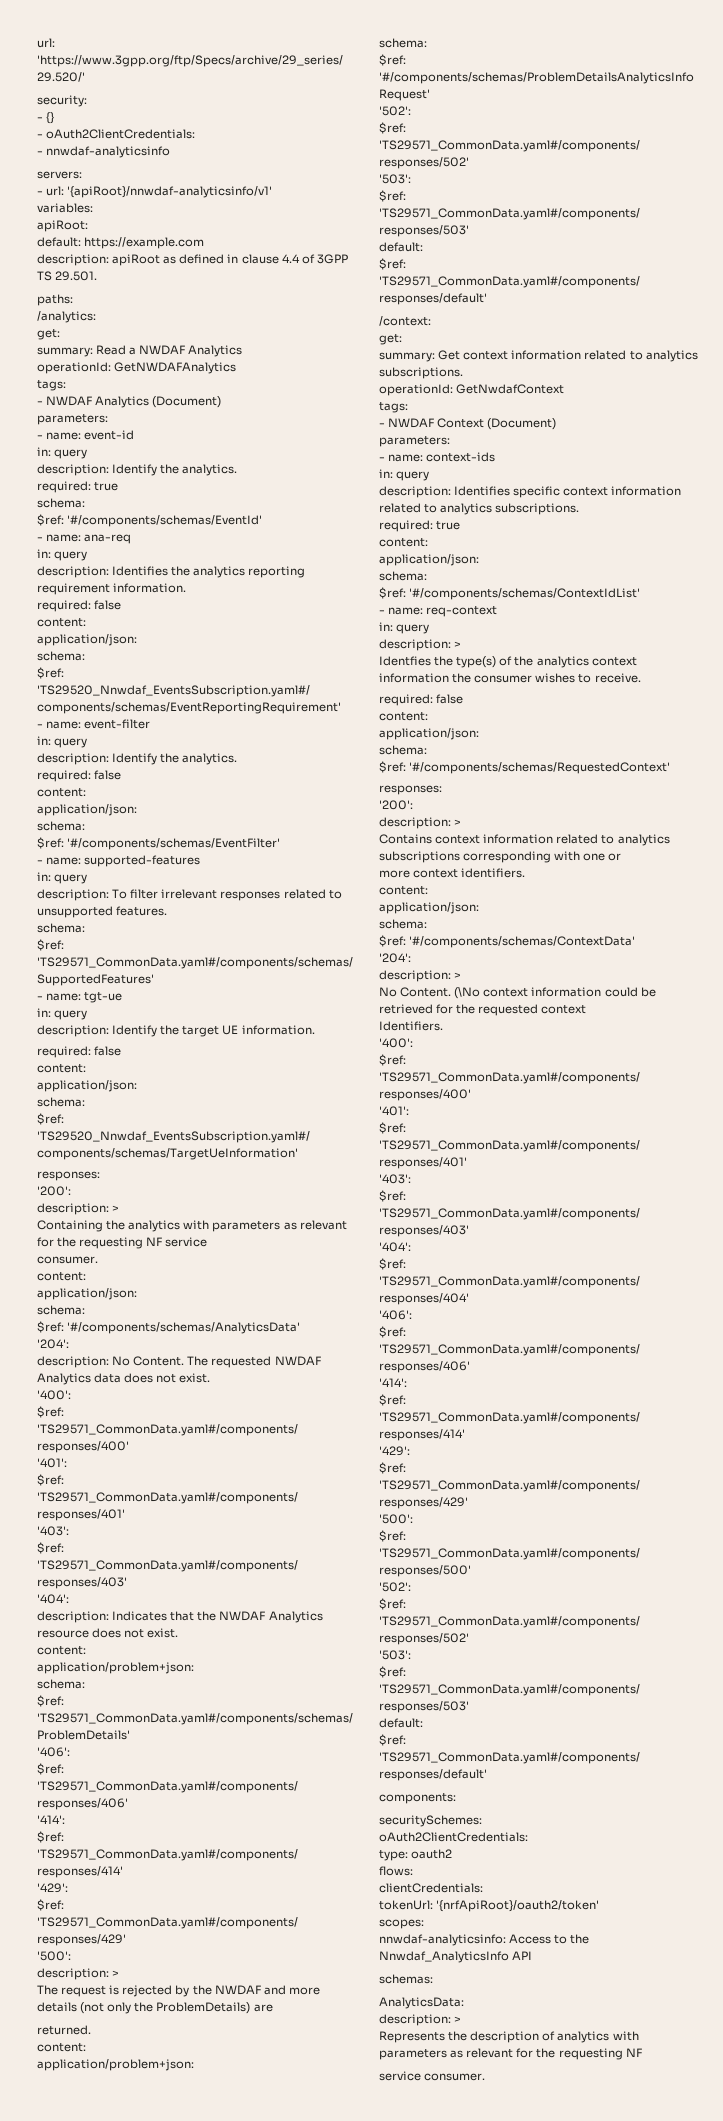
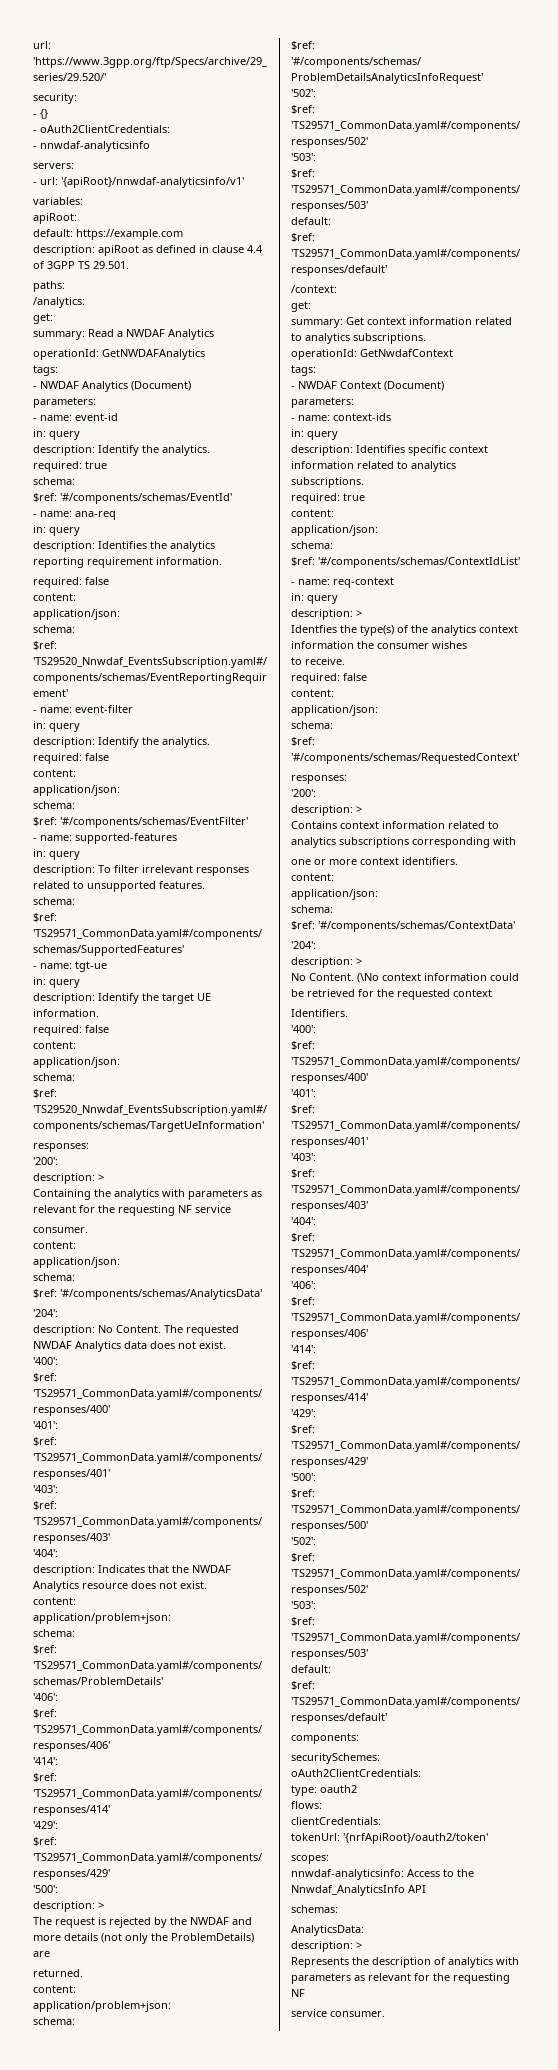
(576, 678) none -> (467, 645) //
(581, 856) none -> (516, 841) //
(622, 857) // -> (326, 862) none

